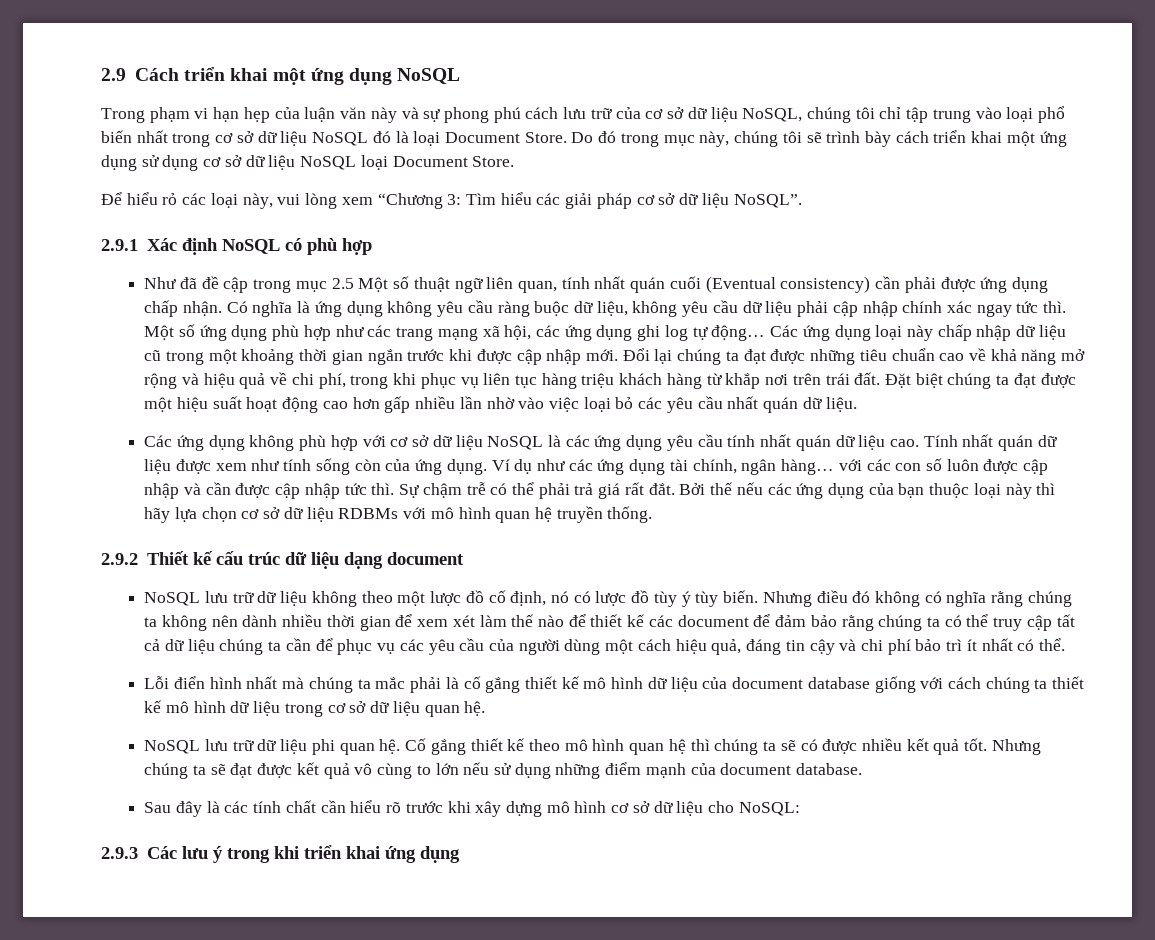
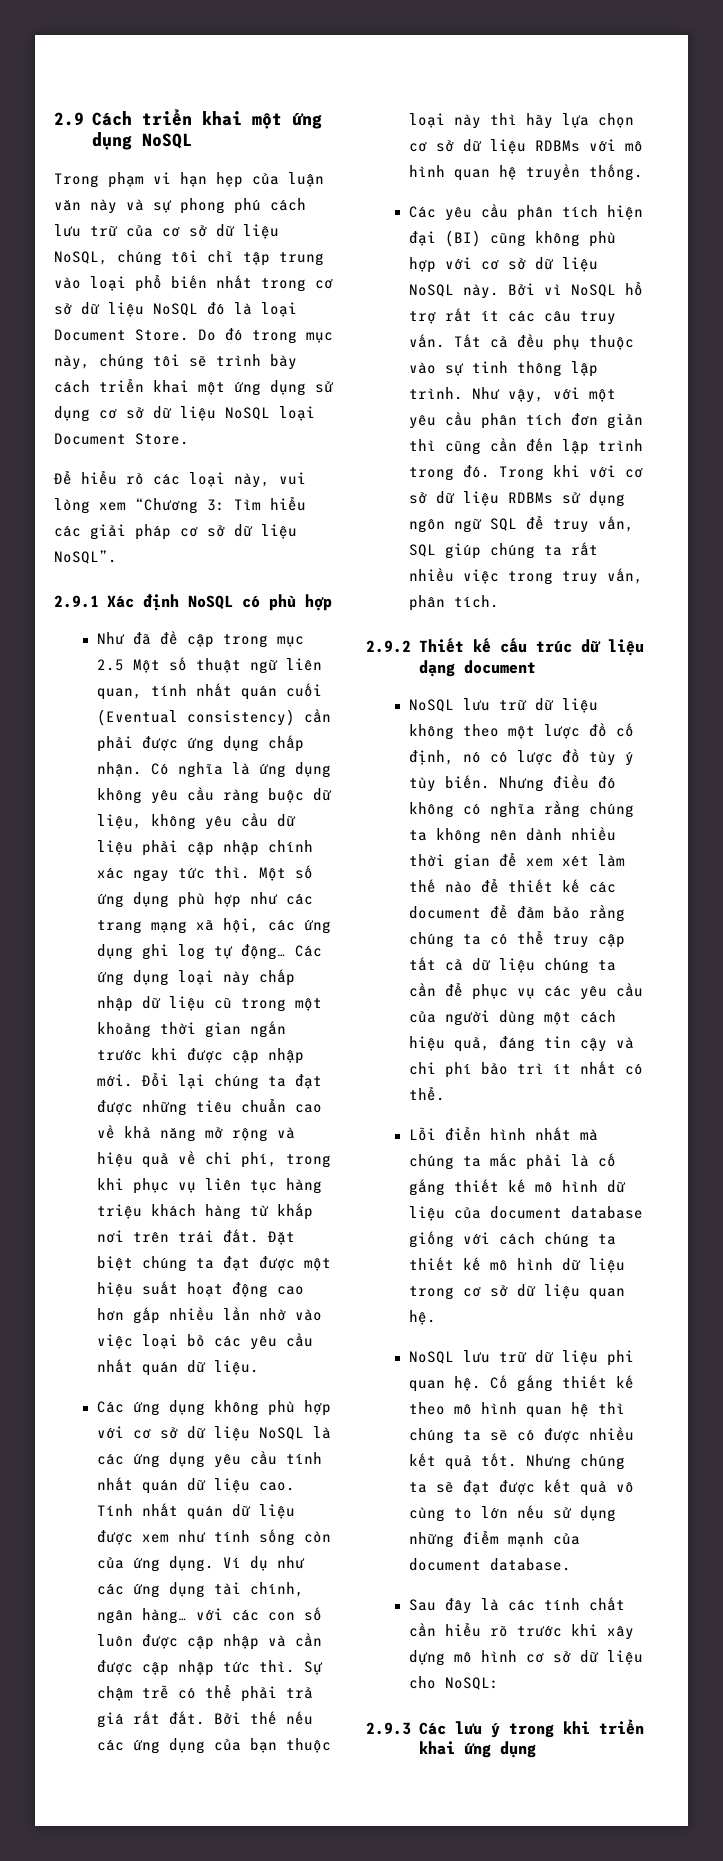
(653, 514) none -> [408,204,643,221] [408,230,616,247] [408,257,598,273] [408,281,643,299] [408,308,616,325] [408,334,634,351] [408,361,598,377] [408,387,616,403] [408,412,643,429] [408,438,643,455] [408,465,643,481] [408,491,625,507] [408,515,634,533] [408,542,598,559] [408,568,643,585] [408,595,499,611] // Các yêu cầu phân tích hiện đại (BI) cũng không phù hợp với cơ sở dữ liệu NoSQL này. Bởi vì NoSQL hổ trợ rất ít các câu truy vấn. Tất cả đều phụ thuộc vào sự tinh thông lập trình. Như vậy, với một yêu cầu phân tích đơn giản thì cũng cần đến lập trình trong đó. Trong khi với cơ sở dữ liệu RDBMs sử dụng ngôn ngữ SQL để truy vấn, SQL giúp chúng ta rất nhiều việc trong truy vấn, phân tích.

